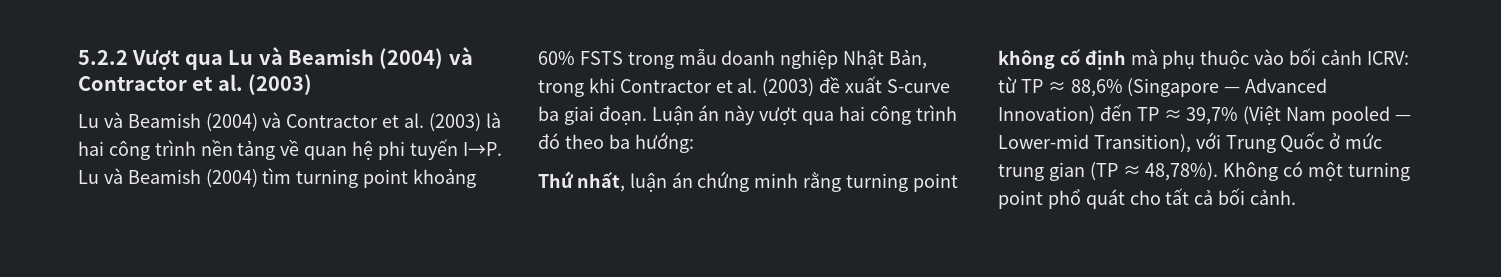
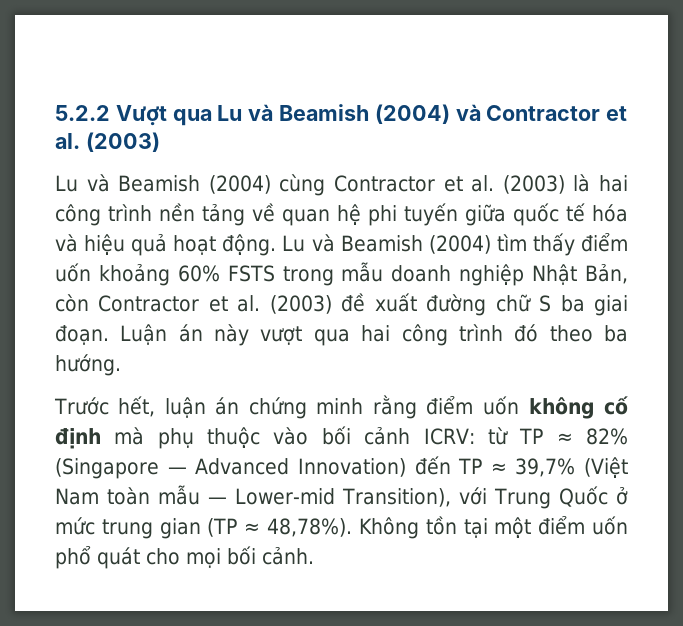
[262,112,282,128] và -> [279,174,326,196] cùng
[462,142,502,156] I→P. -> [465,203,628,226] [55,233,277,256] giữa quốc tế hóa và hiệu quả hoạt động.
[296,169,409,188] turning point -> [532,232,628,256] [55,263,91,282] thấy điểm uốn
[538,78,615,97] trong khi -> [55,294,89,312] còn
[886,79,950,93] S-curve -> [426,294,552,316] đường chữ S
[634,132,694,153] [538,171,625,192] hướng: // Thứ nhất, -> [55,354,121,376] [54,396,156,417] hướng. // Trước hết,
[846,173,958,192] turning point -> [426,395,519,415] điểm uốn
[1070,79,1123,97] 88,6% -> [585,428,628,445] 82%
[1331,106,1391,125] pooled -> [107,485,201,505] toàn mẫu
[1283,161,1410,181] [998,190,1043,209] có một turning point -> [425,515,628,538] tồn tại một điểm uốn
[1165,188,1214,205] tất cả -> [186,548,221,568] mọi

